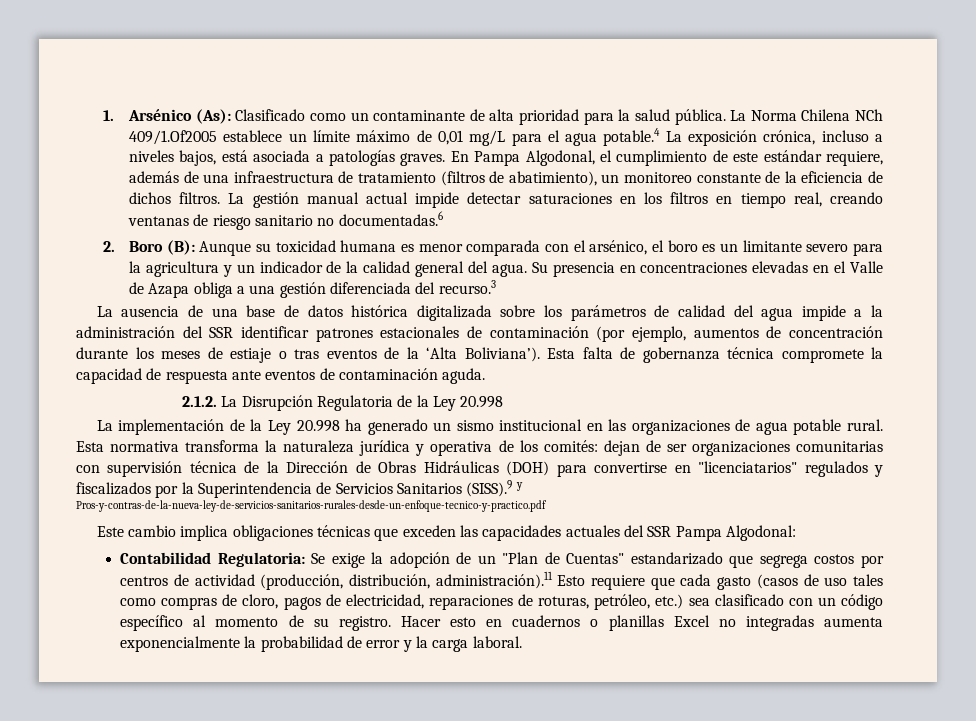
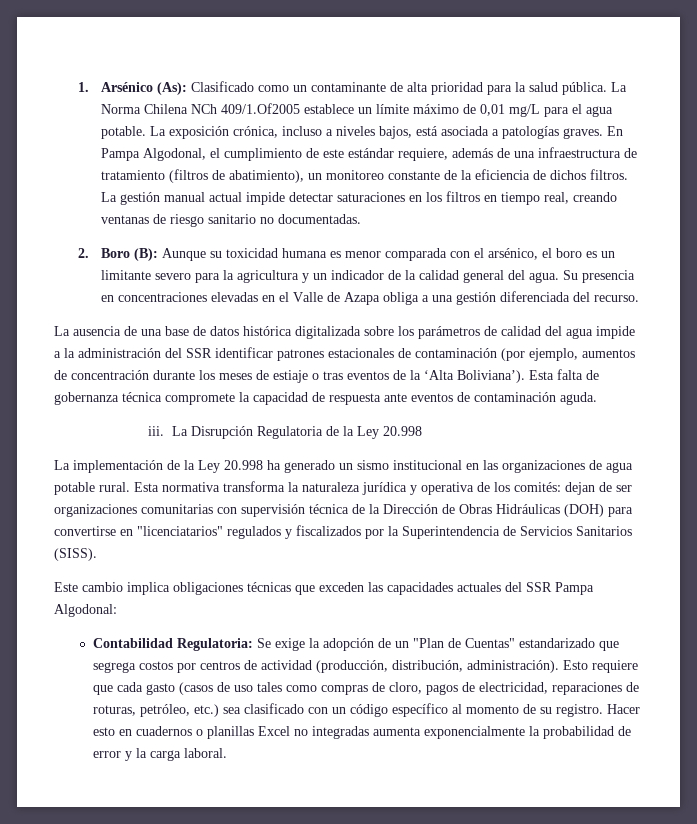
[603,128,661,146] potable.4 -> [101,126,147,139] potable.
[338,211,443,226] documentadas.6 -> [278,214,362,224] documentadas.
[438,280,496,294] recurso.3 -> [594,295,640,302] recurso.
[182,396,218,407] 2.1.2. -> [148,426,165,436] iii.
[466,480,523,497] [76,500,547,512] (SISS).9 y Pros-y-contras-de-la-nueva-ley-de-servicios-sanitarios-rurales-desde-un-enfoque-tecnico-y-practico.pdf -> [54,548,97,561] (SISS).
[435,571,553,589] administración).11 -> [466,660,559,673] administración).

